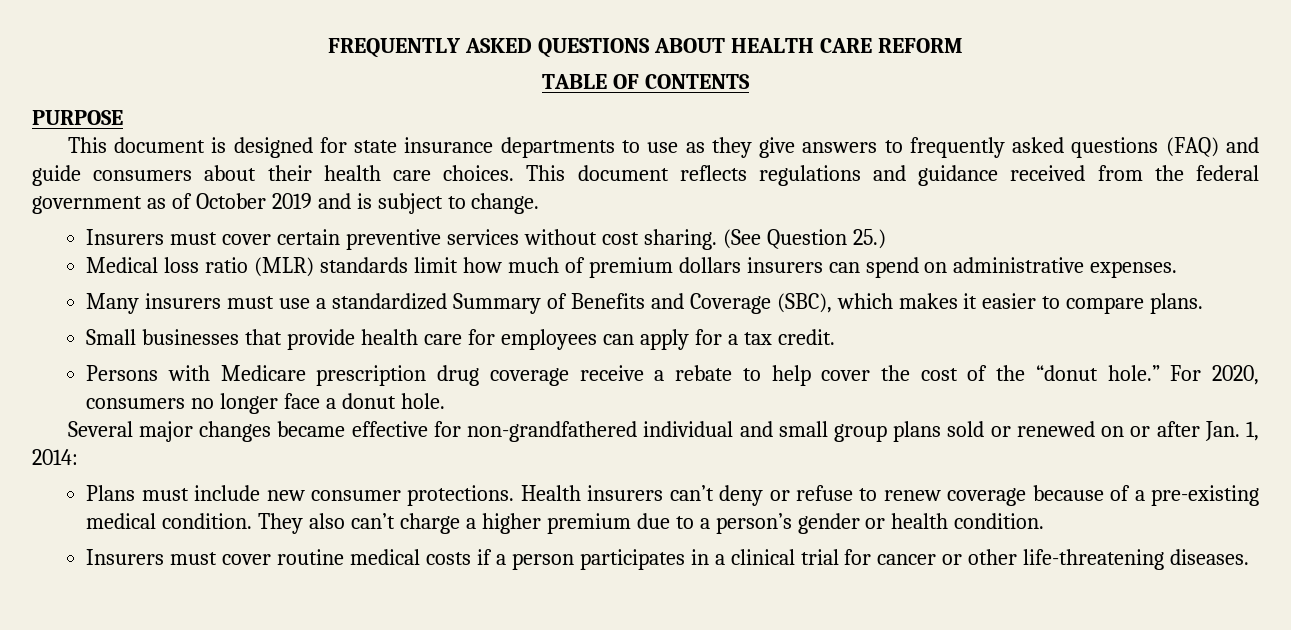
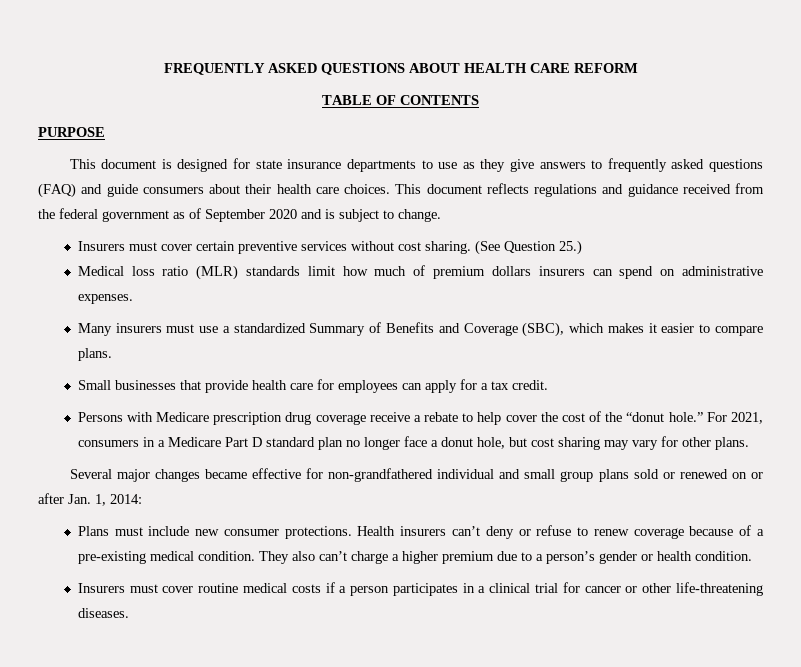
[195,193,312,209] October 2019 -> [205,209,297,222] September 2020
[1212,365,1260,385] [86,398,186,409] 2020, consumers -> [731,412,763,424] [77,437,343,450] 2021, consumers in a Medicare Part D standard plan
[400,393,445,409] hole. -> [476,436,749,450] hole, but cost sharing may vary for other plans.

